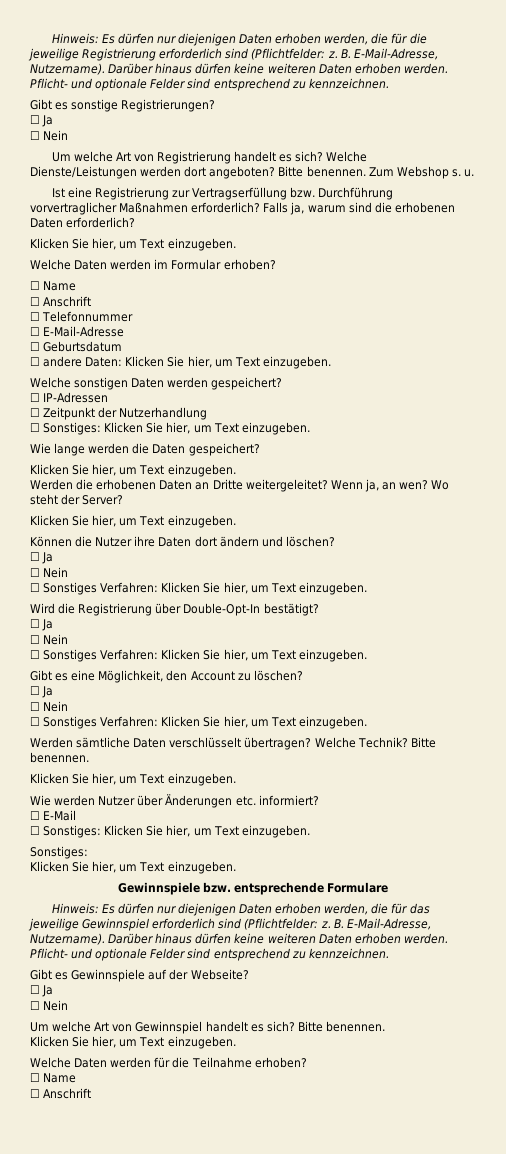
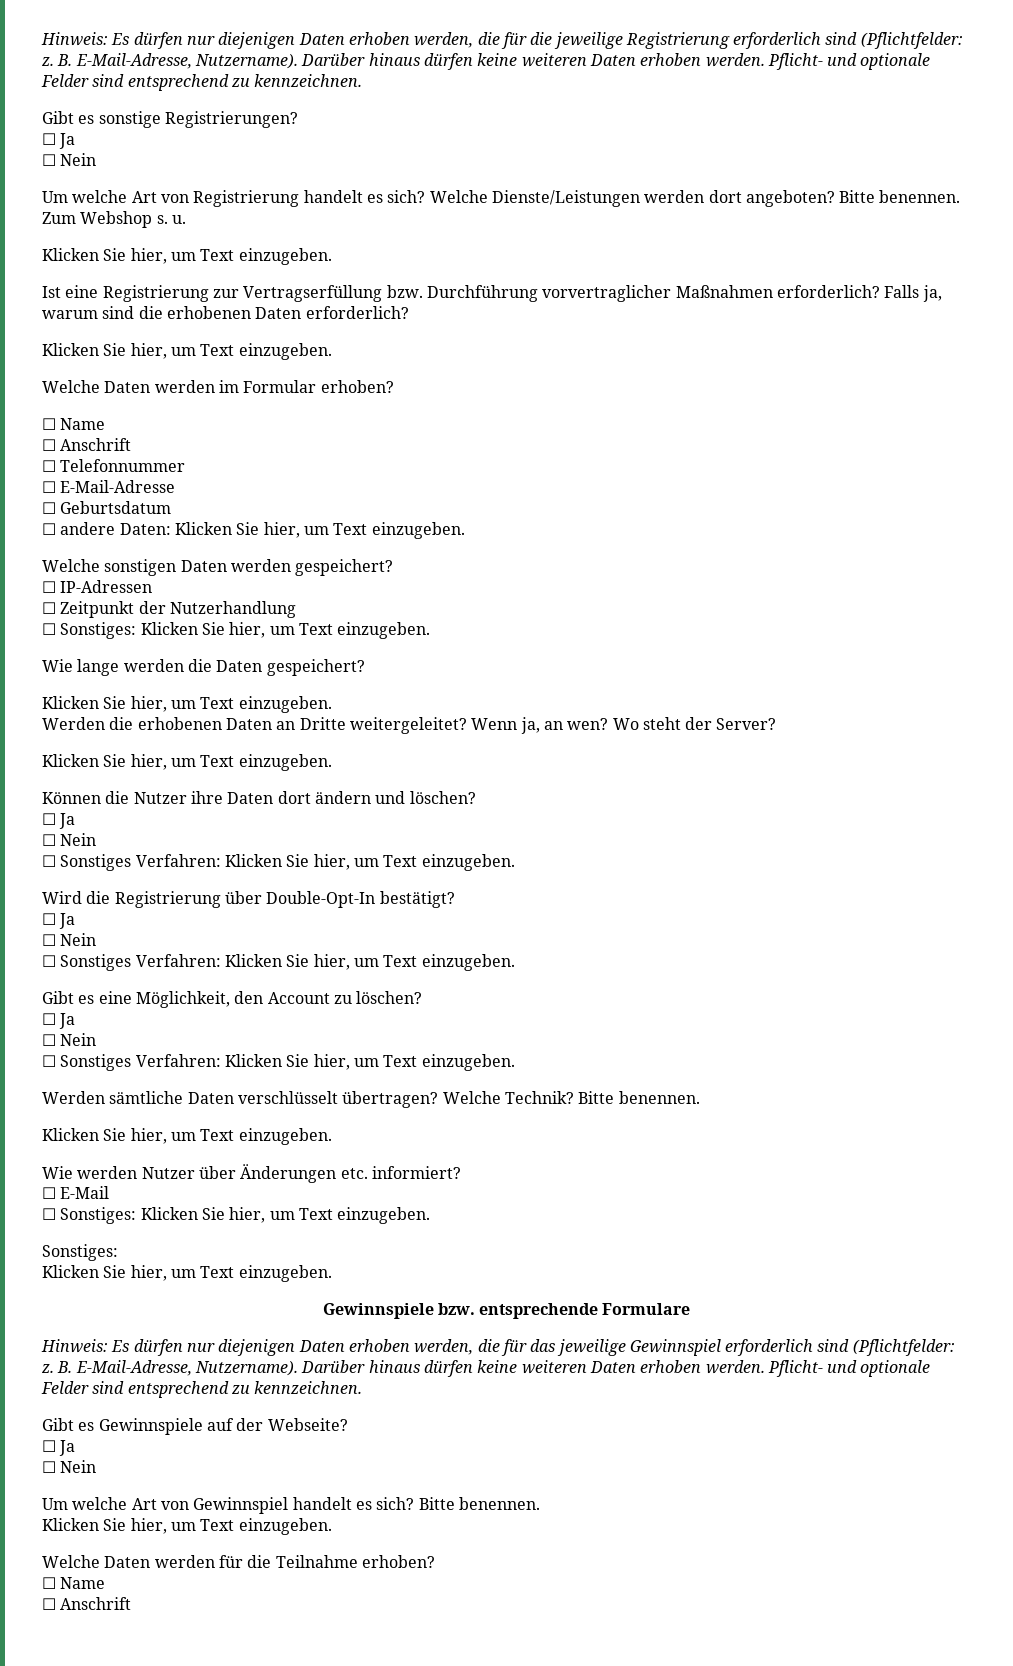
(474, 173) none -> [42,248,332,265] // Klicken Sie hier, um Text einzugeben.

